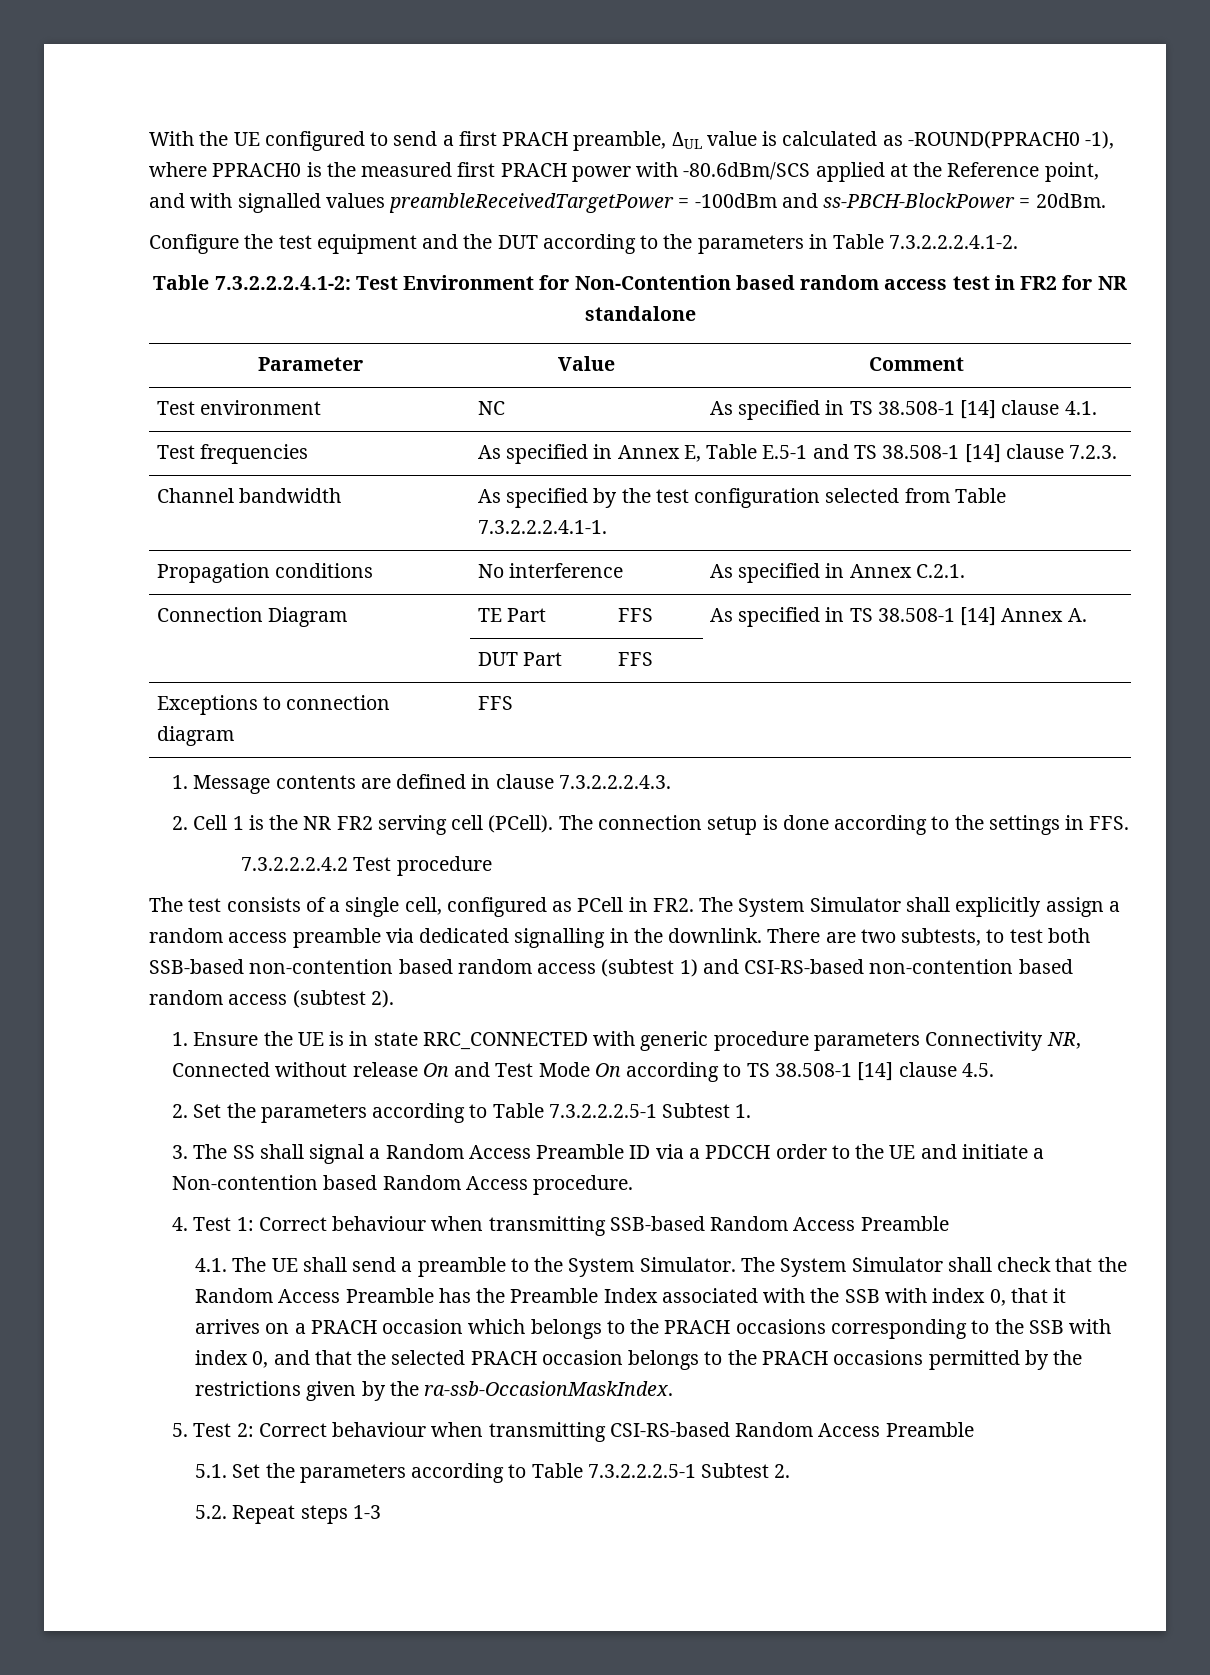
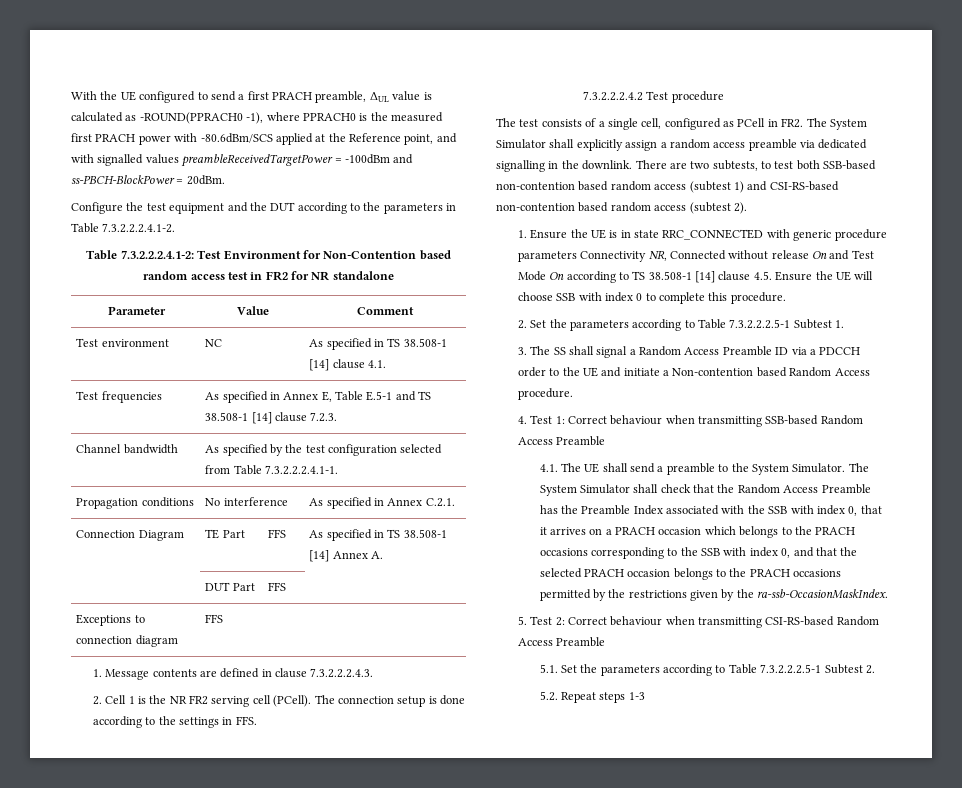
(994, 1070) none -> [775,271,874,281] [517,292,786,304] Ensure the UE will choose SSB with index 0 to complete this procedure.

